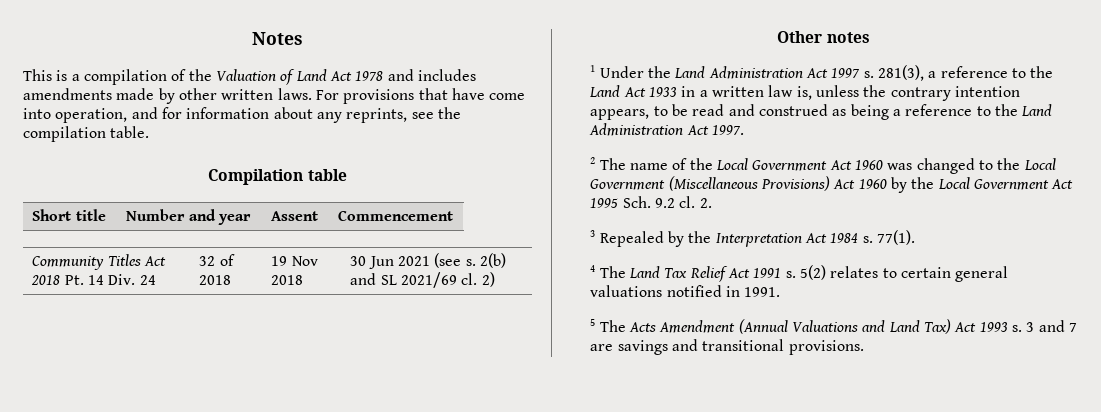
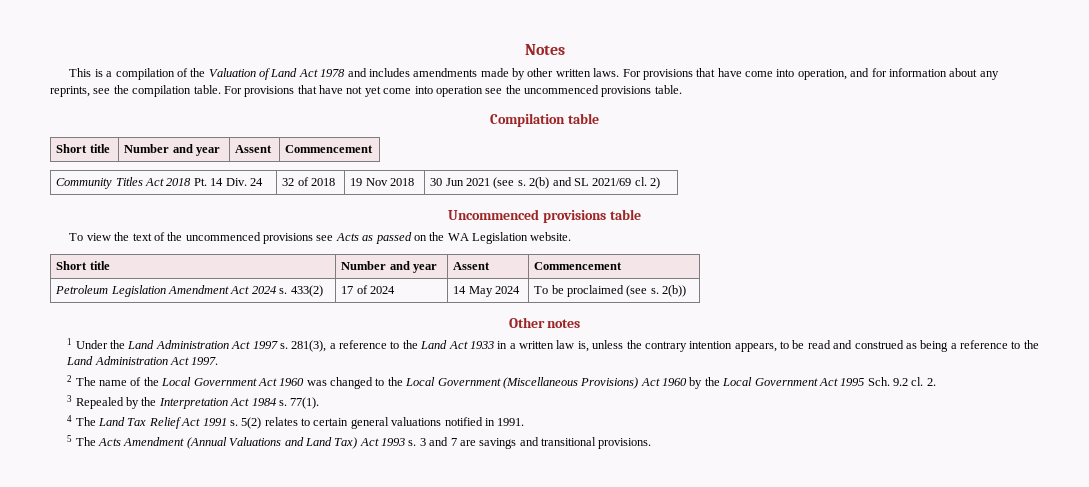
(150, 132) none -> [223,85,682,97] For provisions that have not yet come into operation see the uncommenced provisions table.
(495, 279) none -> [448,209,641,223] [69,232,572,244] [56,261,110,270] [341,261,438,273] [453,262,491,270] [534,262,623,270] [55,285,323,297] [341,285,396,294] [453,286,521,297] [534,285,687,297] // Uncommenced provisions table // To view the text of the uncommenced provisions see Acts as passed on the WA Legislation website. // Short title | Number and year | Assent | Commencement // Petroleum Legislation Amendment Act 2024 s. 433(2) | 17 of 2024 | 14 May 2024 | To be proclaimed (see s. 2(b))

